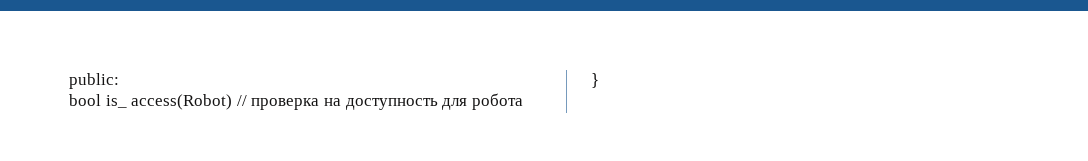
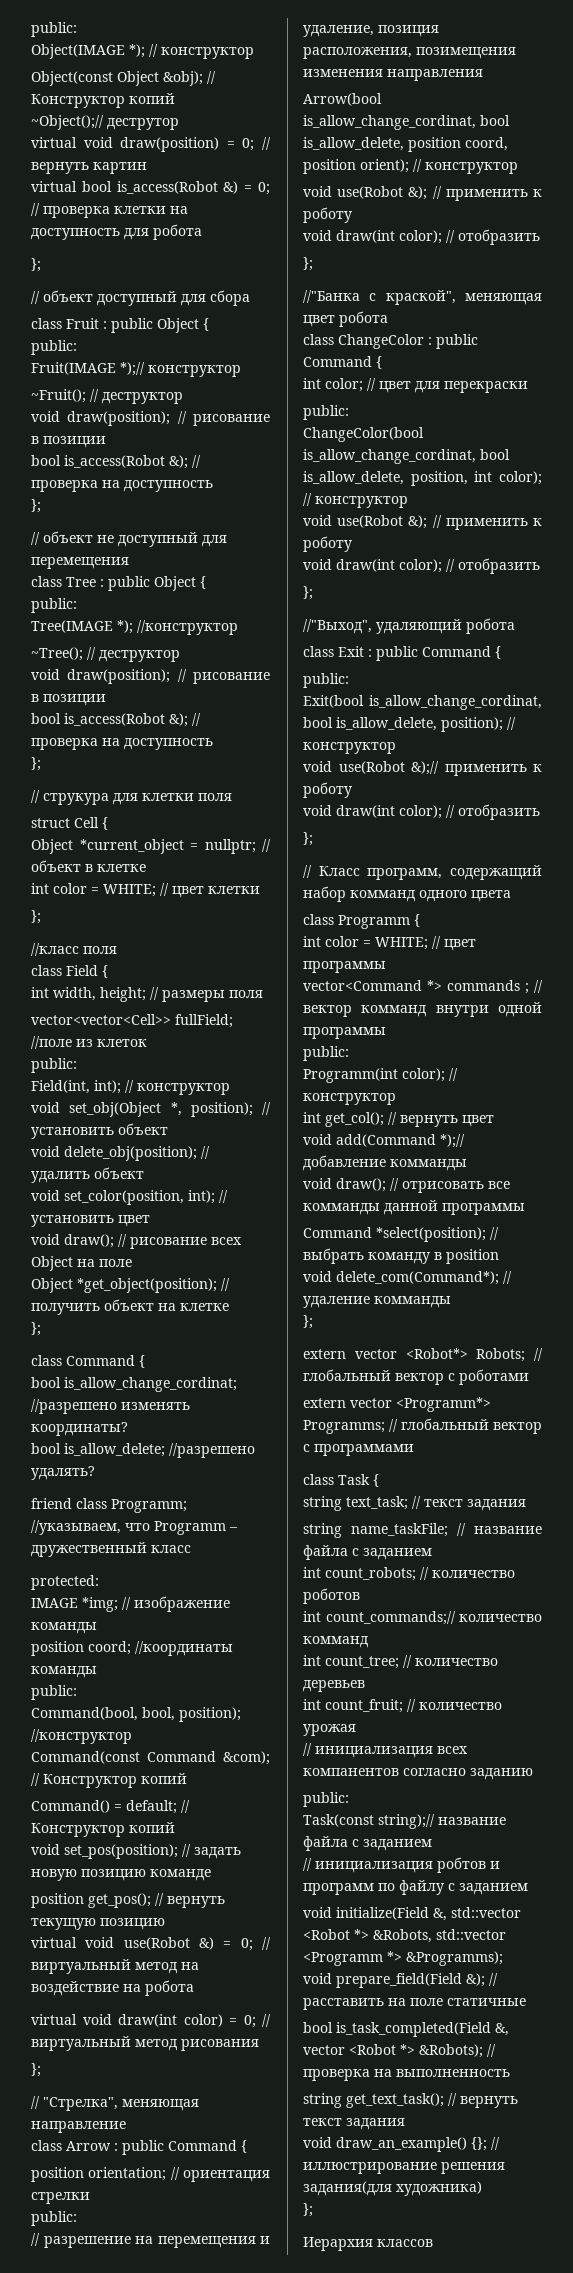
[69,73,119,89] [69,94,320,110] public: // bool is_ access(Robot) // проверка -> [31,22,77,37] [31,44,254,59] [31,71,216,86] [31,93,175,108] [31,115,179,130] [31,137,271,152] [31,162,147,174] [31,181,270,195] [31,203,166,218] public: // Object(IMAGE *); // конструктор // Object(const Object &obj); // Конструктор копий // ~Object();// деструтор // virtual void draw(position) = 0; // вернуть картин // virtual bool is_access(Robot &) = 0; // проверка клетки
[591,73,599,88] } -> [31,258,41,272] [31,290,250,306] [31,318,209,333] [31,340,77,355] [31,362,241,377] [31,389,183,404] [31,411,270,426] [31,436,106,448] [31,455,201,469] [31,480,213,492] [31,499,41,513] [31,531,227,547] [31,557,129,569] [31,576,206,591] [31,598,77,613] [31,620,238,635] [31,647,180,662] [31,669,270,684] [31,694,106,706] [31,713,201,727] [31,738,213,750] [31,757,41,771] [31,790,232,805] [31,817,108,830] [31,839,271,854] [31,860,146,872] [31,883,260,898] [31,910,41,924] [31,943,117,956] [31,965,108,978] [31,987,263,1002] [31,1014,233,1028] [31,1036,147,1049] [31,1058,77,1073] [31,1080,230,1095] [31,1102,271,1117] [31,1123,168,1139] [31,1146,210,1161] [31,1167,144,1183] [31,1190,228,1205] [31,1215,150,1227] [31,1234,242,1249] [31,1256,132,1271] [31,1278,230,1293] [31,1299,229,1315] [31,1322,41,1336] [31,1355,145,1368] [31,1377,237,1392] [31,1399,190,1414] [31,1422,128,1436] [31,1443,255,1458] [31,1466,95,1480] [31,1498,187,1513] [31,1520,238,1535] [31,1542,191,1557] [31,1575,99,1590] [31,1596,230,1612] [31,1622,97,1634] [31,1641,233,1656] [31,1666,97,1678] [31,1685,77,1700] [31,1707,241,1722] [31,1729,132,1744] [31,1751,270,1765] [31,1773,187,1788] [31,1800,190,1814] [31,1822,175,1837] [31,1844,241,1859] [31,1869,211,1881] [31,1893,225,1908] [31,1918,165,1930] [31,1937,271,1951] [31,1959,199,1974] [31,1980,194,1996] [31,2014,271,2028] [31,2036,259,2051] [31,2063,41,2077] [31,2096,199,2111] [31,2121,126,2133] [31,2140,247,2155] [31,2167,270,2182] [31,2192,90,2204] [31,2211,77,2226] [31,2233,270,2248] [303,25,439,37] [303,47,516,59] [303,69,483,81] [303,93,382,106] [303,115,510,130] [303,137,508,152] [303,159,518,174] [303,186,542,201] [303,207,352,223] [303,229,540,245] [303,257,313,271] [303,290,542,305] [303,311,388,327] [303,334,478,349] [303,356,382,369] [303,378,528,393] [303,405,349,420] [303,427,424,442] [303,449,510,464] [303,471,542,486] [303,493,408,508] [303,515,542,530] [303,536,352,552] [303,558,540,574] [303,586,313,600] [303,618,515,634] [303,646,501,661] [303,673,349,688] [303,695,542,710] [303,717,516,732] [303,742,396,754] [303,761,542,776] [303,782,352,798] [303,804,540,820] [303,832,313,846] [303,865,542,880] [303,886,511,902] [303,914,420,929] [303,936,476,951] [303,961,386,973] [303,980,543,994] [303,1002,542,1017] [303,1027,386,1039] [303,1046,349,1061] [303,1068,458,1083] [303,1093,396,1105] [303,1112,494,1127] [303,1134,465,1148] [303,1155,467,1171] [303,1178,510,1193] [303,1200,525,1215] [303,1227,499,1242] [303,1248,499,1264] [303,1271,512,1285] [303,1296,451,1308] [303,1315,313,1329] [303,1348,543,1362] [303,1369,529,1385] [303,1397,491,1412] [303,1418,542,1434] [303,1444,414,1456] [303,1474,379,1487] [303,1496,526,1511] [303,1523,542,1538] [303,1545,432,1560] [303,1567,515,1581] [303,1588,360,1604] [303,1611,542,1625] [303,1636,368,1648] [303,1655,498,1669] [303,1680,365,1692] [303,1699,502,1713] [303,1724,356,1736] [303,1743,468,1758] [303,1768,533,1780] [303,1792,349,1807] [303,1814,506,1829] [303,1836,432,1851] [303,1857,500,1873] [303,1880,528,1895] [303,1907,521,1921] [303,1929,506,1943] [303,1951,503,1966] [303,1973,498,1988] [303,1998,526,2010] [303,2022,509,2037] [303,2044,496,2058] [303,2069,510,2081] [303,2093,518,2108] [303,2118,405,2130] [303,2137,500,2152] [303,2162,505,2174] [303,2181,482,2196] [303,2203,313,2217] [303,2237,433,2251] }; // // объект доступный для сбора // class Fruit : public Object { // public: // Fruit(IMAGE *);// конструктор // ~Fruit(); // деструктор // void draw(position); // рисование в позиции // bool is_access(Robot &); // проверка на доступность // }; // // объект не доступный для перемещения // class Tree : public Object { // public: // Tree(IMAGE *); //конструктор // ~Tree(); // деструктор // void draw(position); // рисование в позиции // bool is_access(Robot &); // проверка на доступность // }; // // струкура для клетки поля // struct Cell { // Object *current_object = nullptr; // объект в клетке // int color = WHITE; // цвет клетки // }; // //класс поля // class Field { // int width, height; // размеры поля // vector<vector<Cell>> fullField; //поле из клеток // public: // Field(int, int); // конструктор // void set_obj(Object *, position); // установить объект // void delete_obj(position); // удалить объект // void set_color(position, int); // установить цвет // void draw(); // рисование всех Object на поле // Object *get_object(position); // получить объект на клетке // }; // class Command { // bool is_allow_change_cordinat; //разрешено изменять координаты? // bool is_allow_delete; //разрешено удалять? // friend class Programm; //указываем, что Programm – дружественный класс // protected: // IMAGE *img; // изображение команды // position coord; //координаты команды // public: // Command(bool, bool, position); //конструктор // Command(const Command &com); // Конструктор копий // Command() = default; // Конструктор копий // void set_pos(position); // задать новую позицию команде // position get_pos(); // вернуть текущую позицию // virtual void use(Robot &) = 0; // виртуальный метод на воздействие на робота // virtual void draw(int color) = 0; // виртуальный метод рисования // }; // // "Стрелка", меняющая направление // class Arrow : public Command { // position orientation; // ориентация стрелки // public: // // разрешение на перемещения и удаление, позиция расположения, позимещения изменения направления // Arrow(bool is_allow_change_cordinat, bool is_allow_delete, position coord, position orient); // конструктор // void use(Robot &); // применить к роботу // void draw(int color); // отобразить // }; // //"Банка с краской", меняющая цвет робота // class ChangeColor : public Command { // int color; // цвет для перекраски // public: // ChangeColor(bool is_allow_change_cordinat, bool is_allow_delete, position, int color); // конструктор // void use(Robot &); // применить к роботу // void draw(int color); // отобразить // }; // //"Выход", удаляющий робота // class Exit : public Command { // public: // Exit(bool is_allow_change_cordinat, bool is_allow_delete, position); // конструктор // void use(Robot &);// применить к роботу // void draw(int color); // отобразить // }; // // Класс программ, содержащий набор комманд одного цвета // class Programm { // int color = WHITE; // цвет программы // vector<Command *> commands ; // вектор комманд внутри одной программы // public: // Programm(int color); // конструктор // int get_col(); // вернуть цвет // void add(Command *);// добавление комманды // void draw(); // отрисовать все комманды данной программы // Command *select(position); // выбрать команду в position // void delete_com(Command*); // удаление комманды // }; // extern vector <Robot*> Robots; // глобальный вектор с роботами // extern vector <Programm*> Programms; // глобальный вектор с программами // class Task { // string text_task; // текст задания // string name_taskFile; // название файла с заданием // int count_robots; // количество роботов // int count_commands;// количество комманд // int count_tree; // количество деревьев // int count_fruit; // количество урожая // // инициализация всех компанентов согласно заданию // public: // Task(const string);// название файла с заданием // // инициализация робтов и программ по файлу с заданием // void initialize(Field &, std::vector <Robot *> &Robots, std::vector <Programm *> &Programms); // void prepare_field(Field &); // расставить на поле статичные // bool is_task_completed(Field &, vector <Robot *> &Robots); // проверка на выполненность // string get_text_task(); // вернуть текст задания // void draw_an_example() {}; // иллюстрирование решения задания(для художника) // }; // Иерархия классов

